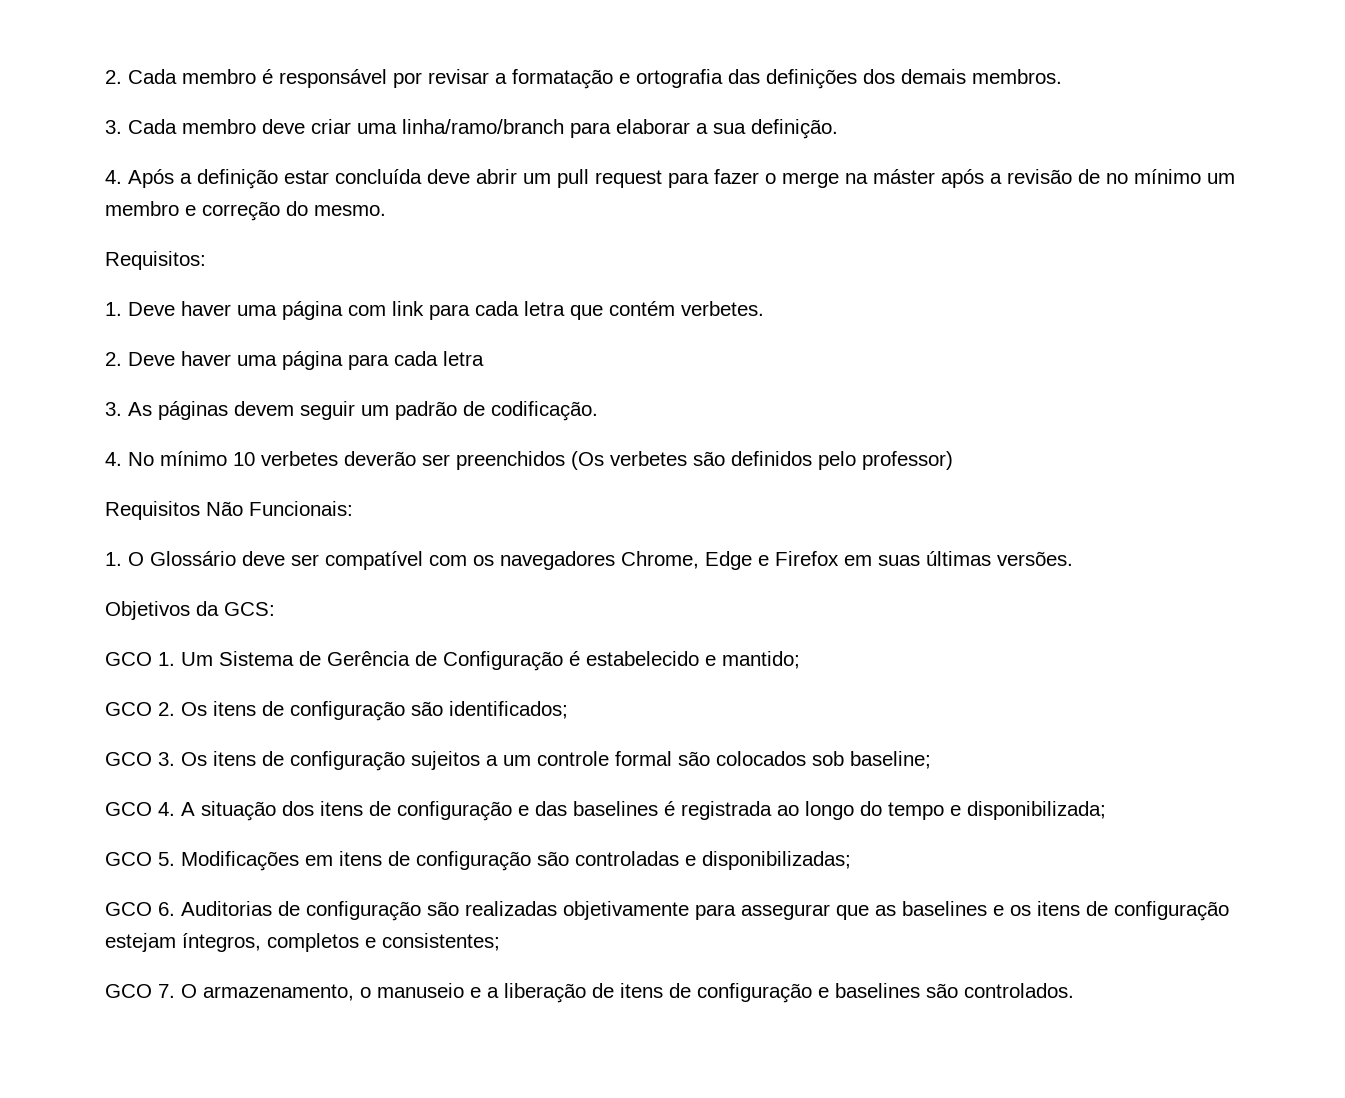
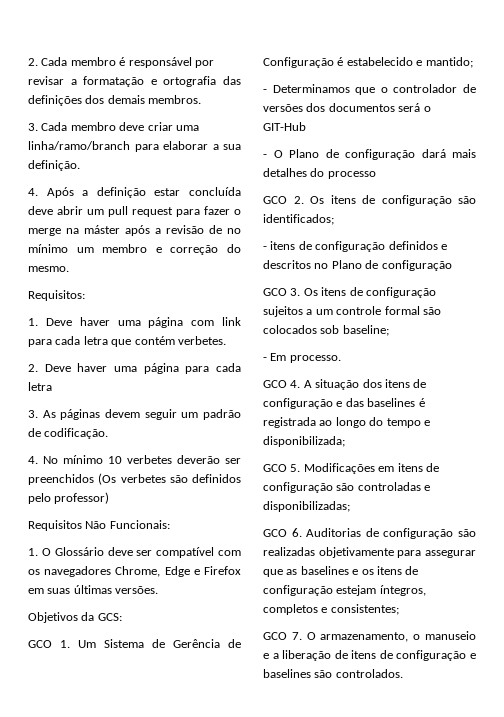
(800, 660) none -> [263,84,476,95] [263,103,431,112] [263,122,306,131] [263,149,476,160] [263,168,376,179] // - Determinamos que o controlador de versões dos documentos será o GIT-Hub // - O Plano de configuração dará mais detalhes do processo
(568, 710) none -> [263,241,447,252] [263,260,452,271] // - itens de configuração definidos e descritos no Plano de configuração
(931, 760) none -> [263,353,341,363] // - Em processo.

